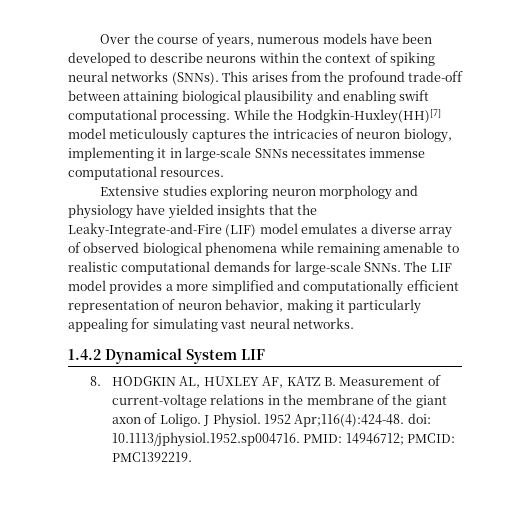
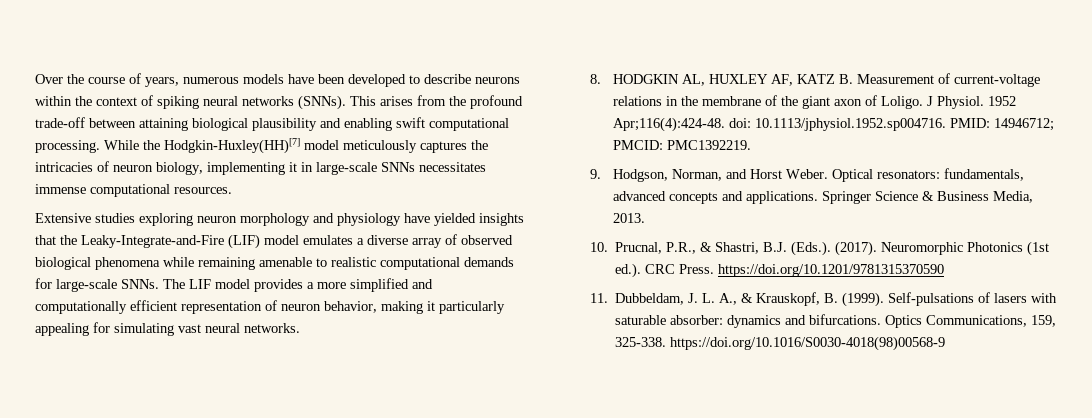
[68,348,265,364] // 1.4.2 Dynamical System LIF -> (300, 328) none
(193, 457) none -> [589,168,1025,182] [613,191,1034,204] [613,213,646,223] [589,241,1049,256] [614,263,944,278] [589,292,1057,307] [614,314,1056,328] [614,336,945,351] // 9. Hodgson, Norman, and Horst Weber. Optical resonators: fundamentals, advanced concepts and applications. Springer Science & Business Media, 2013. // 10. Prucnal, P.R., & Shastri, B.J. (Eds.). (2017). Neuromorphic Photonics (1st ed.). CRC Press. https://doi.org/10.1201/9781315370590 // 11. Dubbeldam, J. L. A., & Krauskopf, B. (1999). Self-pulsations of lasers with saturable absorber: dynamics and bifurcations. Optics Communications, 159, 325-338. https://doi.org/10.1016/S0030-4018(98)00568-9

